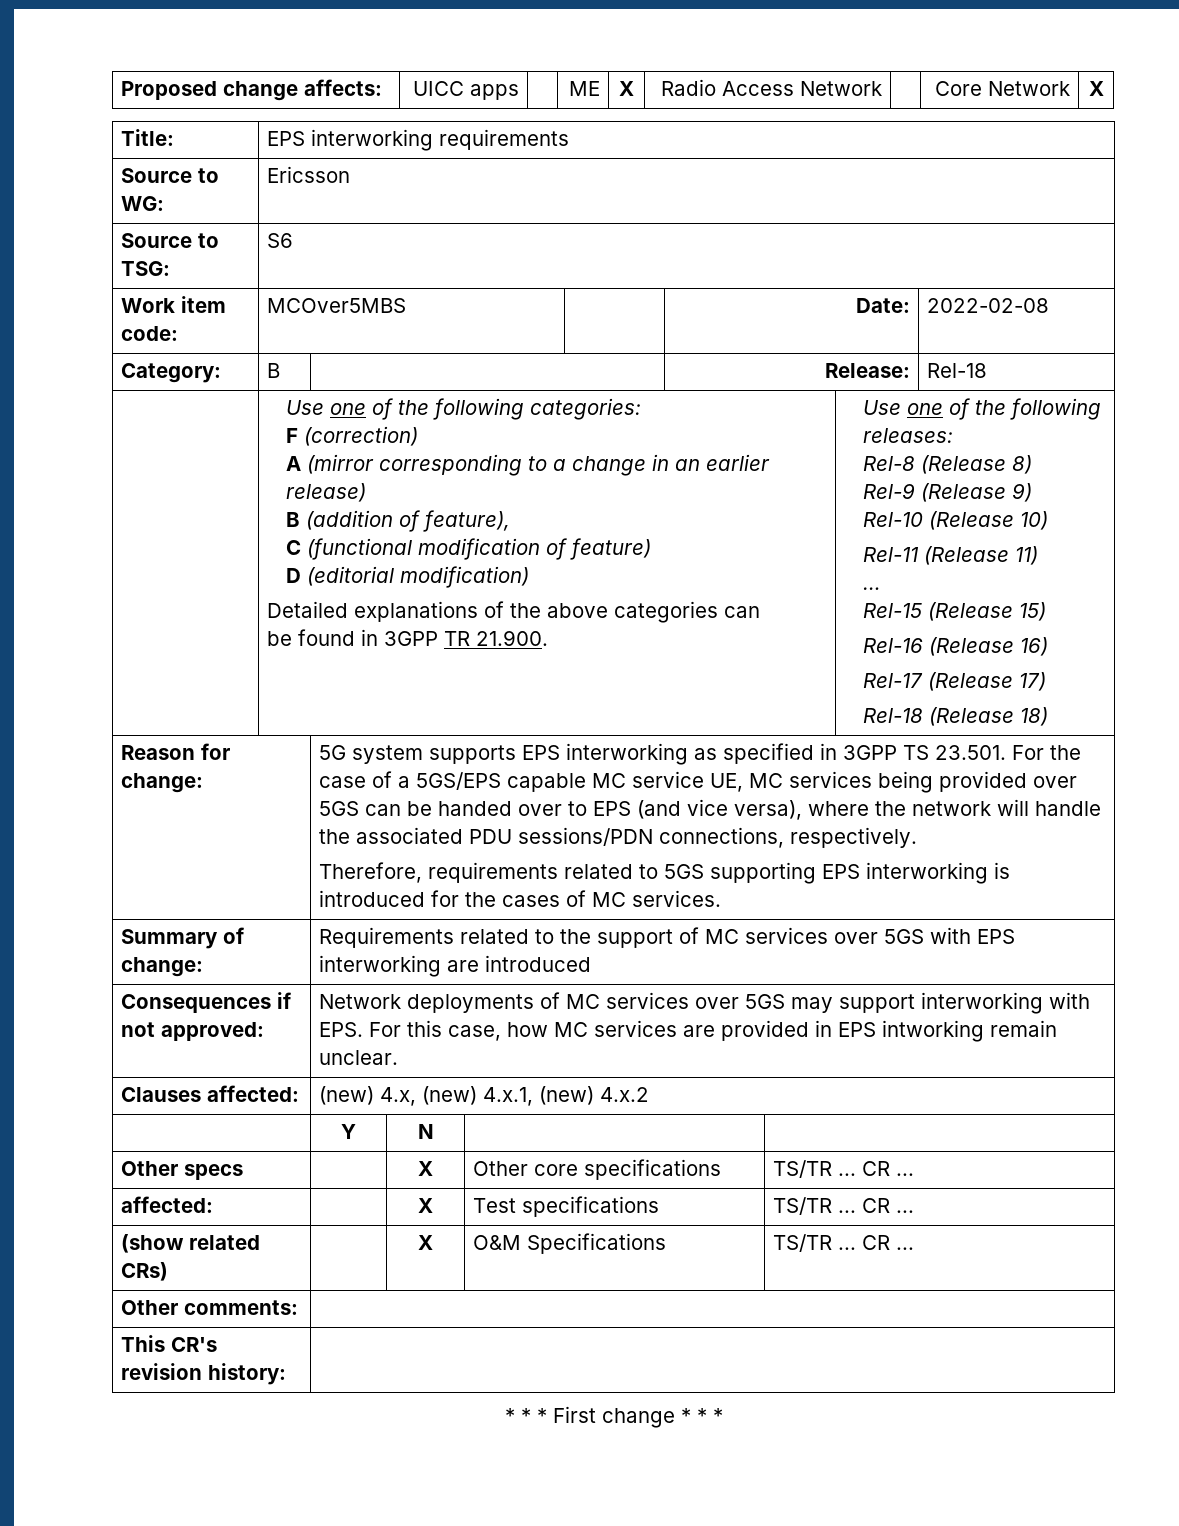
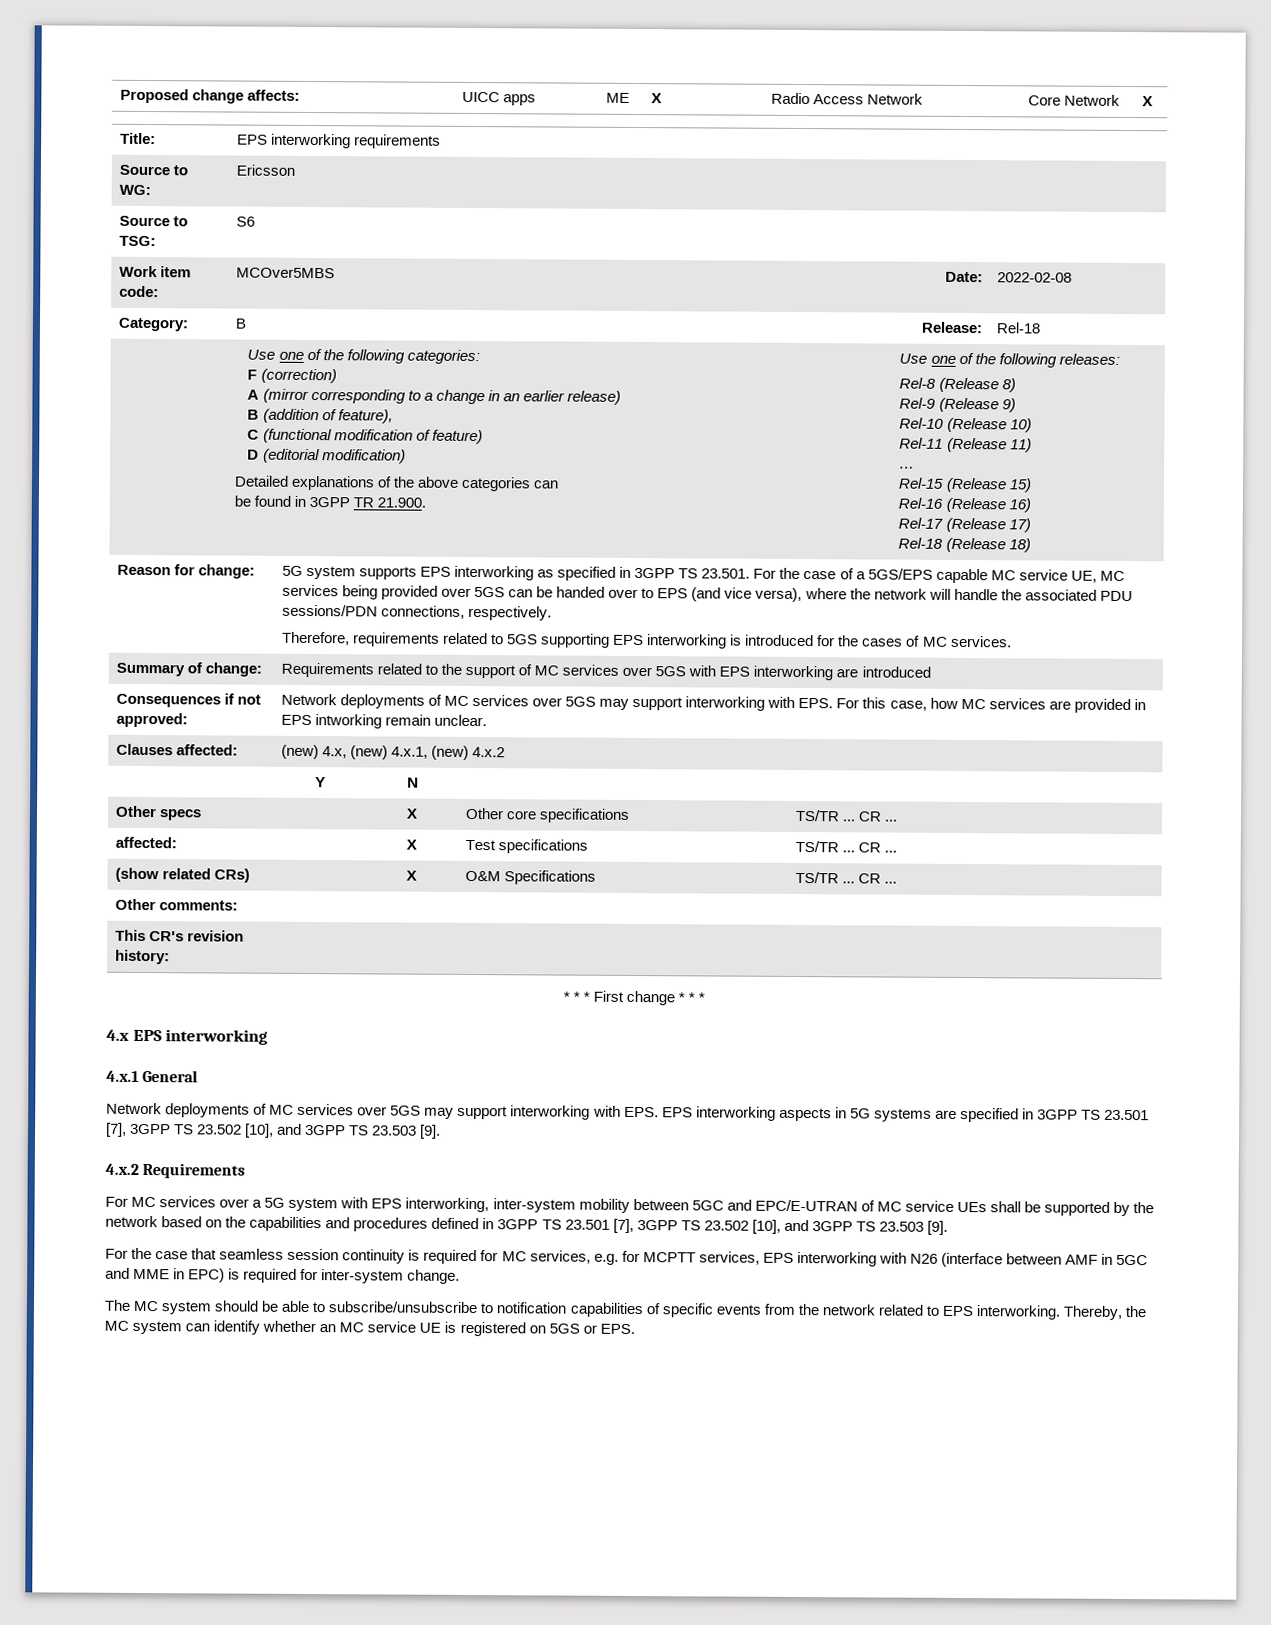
(723, 1415) none -> [106,1029,269,1045] [106,1069,199,1083] [106,1102,1150,1123] [106,1122,442,1139] [105,1162,246,1179] [105,1196,1155,1217] [105,1215,949,1235] [105,1247,1149,1268] [105,1267,461,1284] [104,1299,1147,1320] [104,1320,635,1337] // 4.x EPS interworking // 4.x.1 General // Network deployments of MC services over 5GS may support interworking with EPS. EPS interworking aspects in 5G systems are specified in 3GPP TS 23.501 [7], 3GPP TS 23.502 [10], and 3GPP TS 23.503 [9]. // 4.x.2 Requirements // For MC services over a 5G system with EPS interworking, inter-system mobility between 5GC and EPC/E-UTRAN of MC service UEs shall be supported by the network based on the capabilities and procedures defined in 3GPP TS 23.501 [7], 3GPP TS 23.502 [10], and 3GPP TS 23.503 [9]. // For the case that seamless session continuity is required for MC services, e.g. for MCPTT services, EPS interworking with N26 (interface between AMF in 5GC and MME in EPC) is required for inter-system change. // The MC system should be able to subscribe/unsubscribe to notification capabilities of specific events from the network related to EPS interworking. Thereby, the MC system can identify whether an MC service UE is registered on 5GS or EPS.

